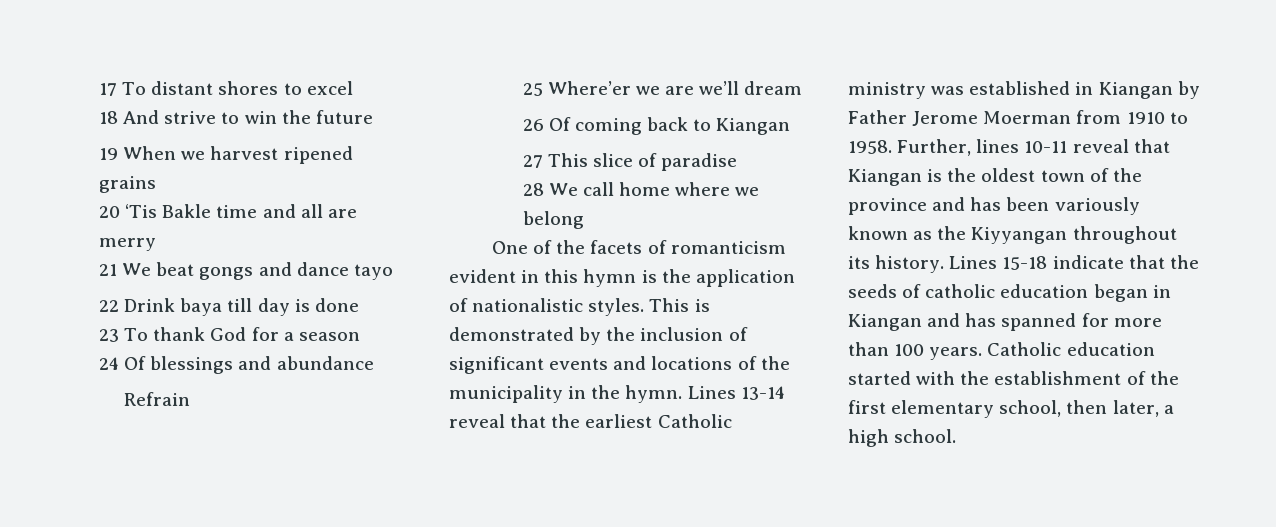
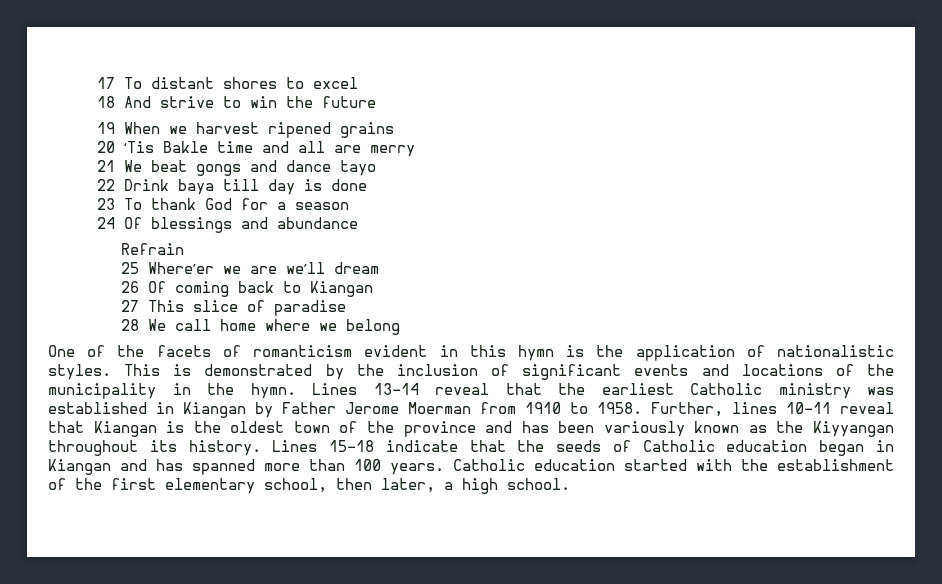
[925,284,996,298] catholic -> [642,440,715,452] Catholic
[1081,313,1109,327] for -> (255, 467) none

